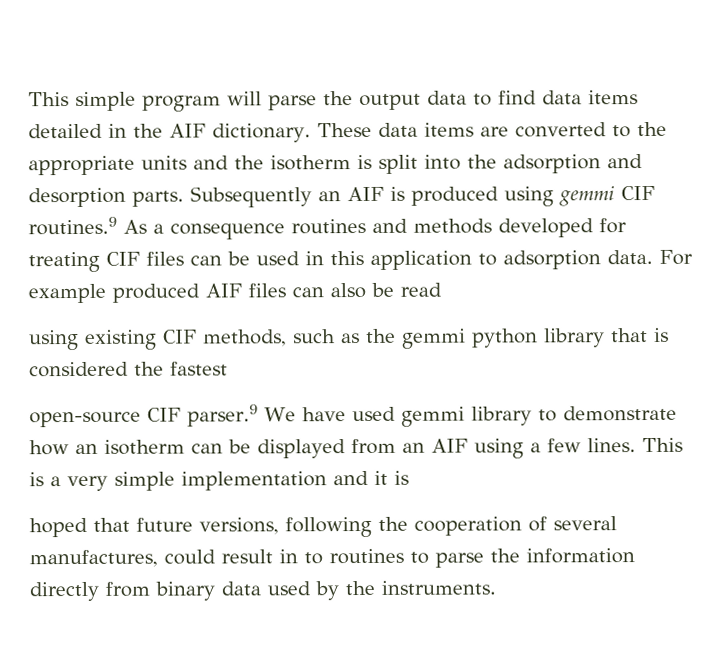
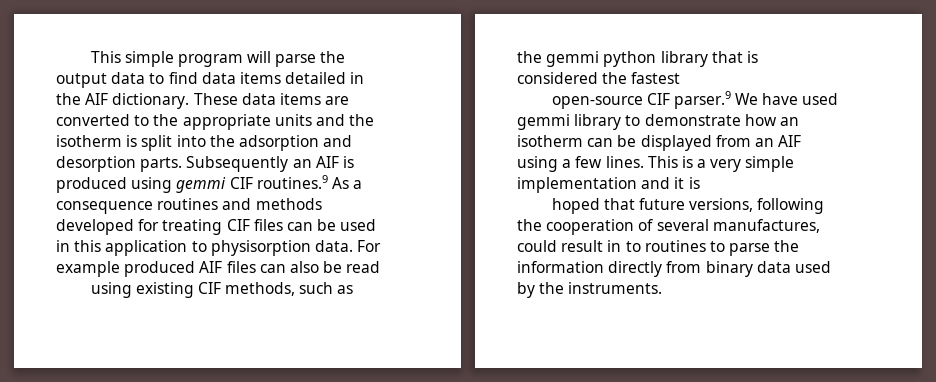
[503,250,601,270] adsorption -> [210,240,311,256] physisorption

